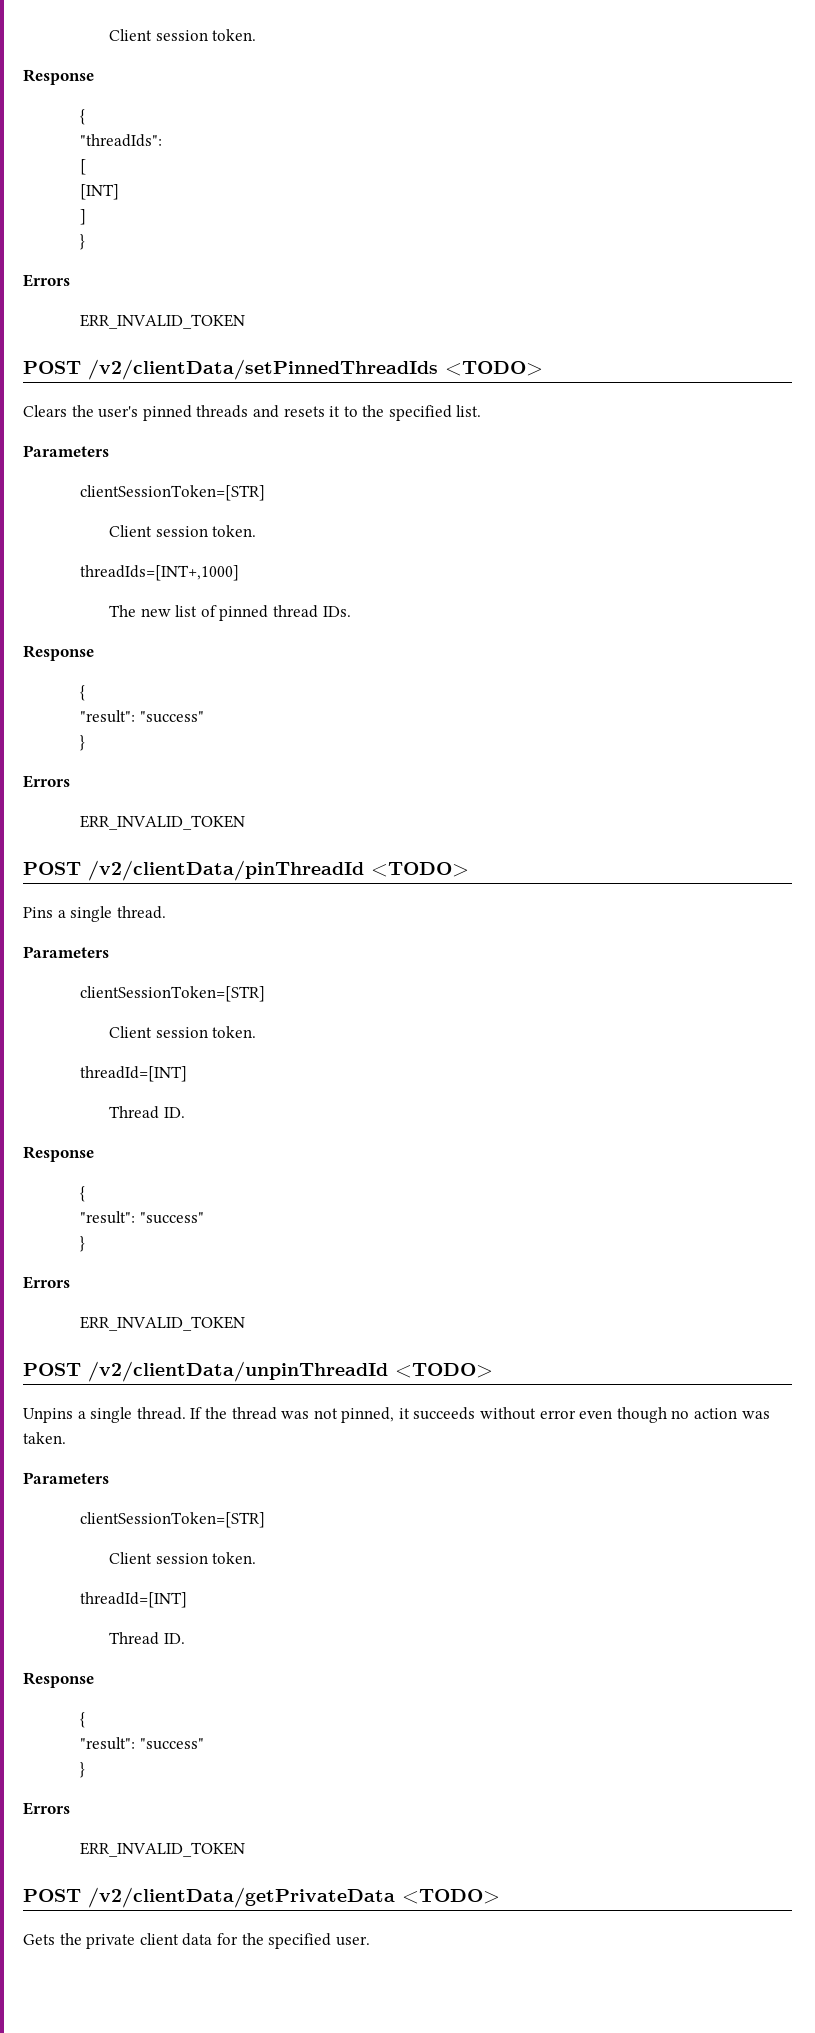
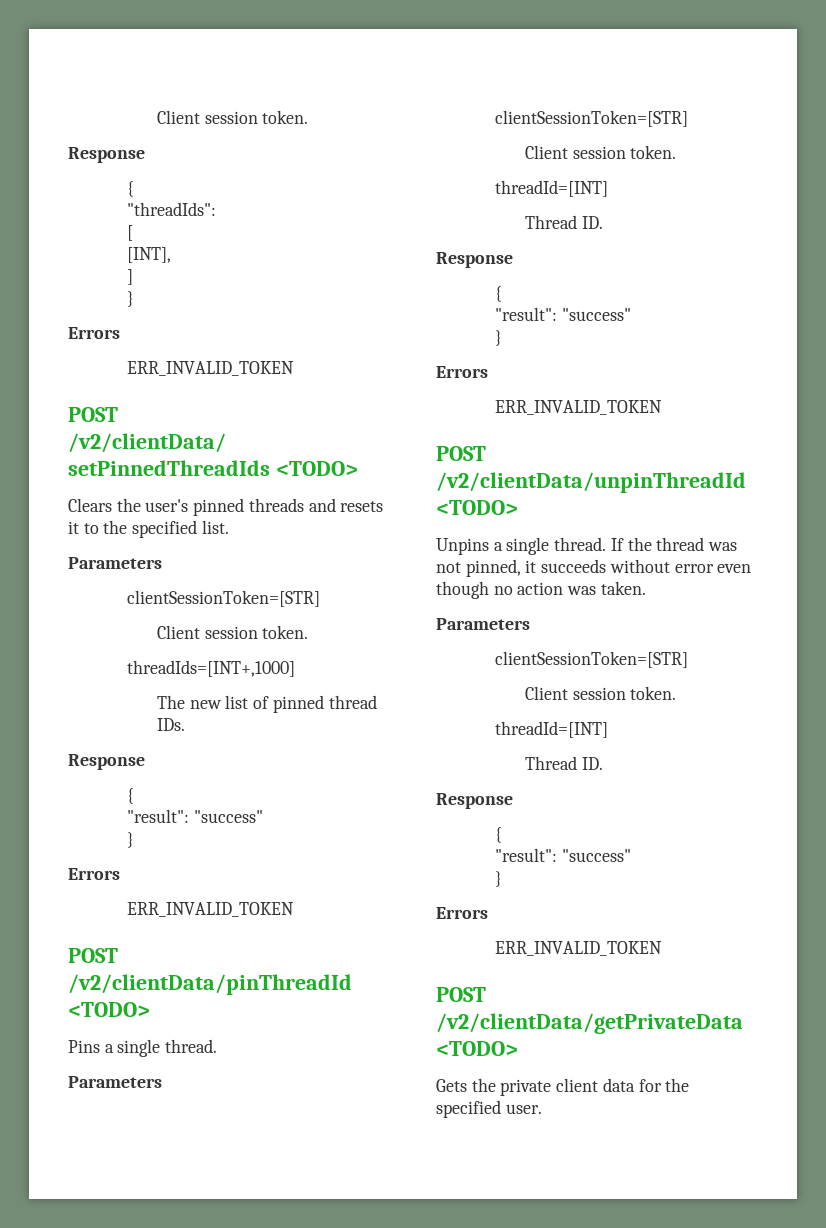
[80,184,120,200] [INT] -> [127,247,172,263] [INT],

